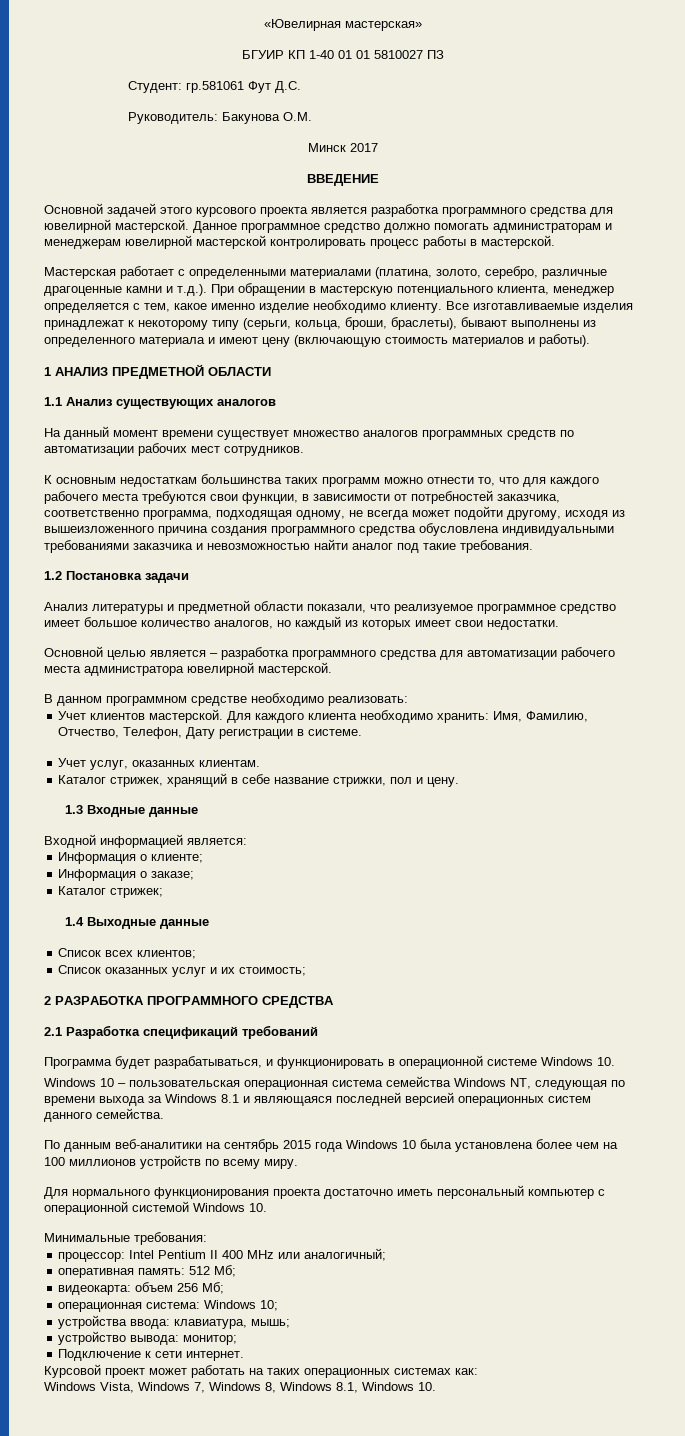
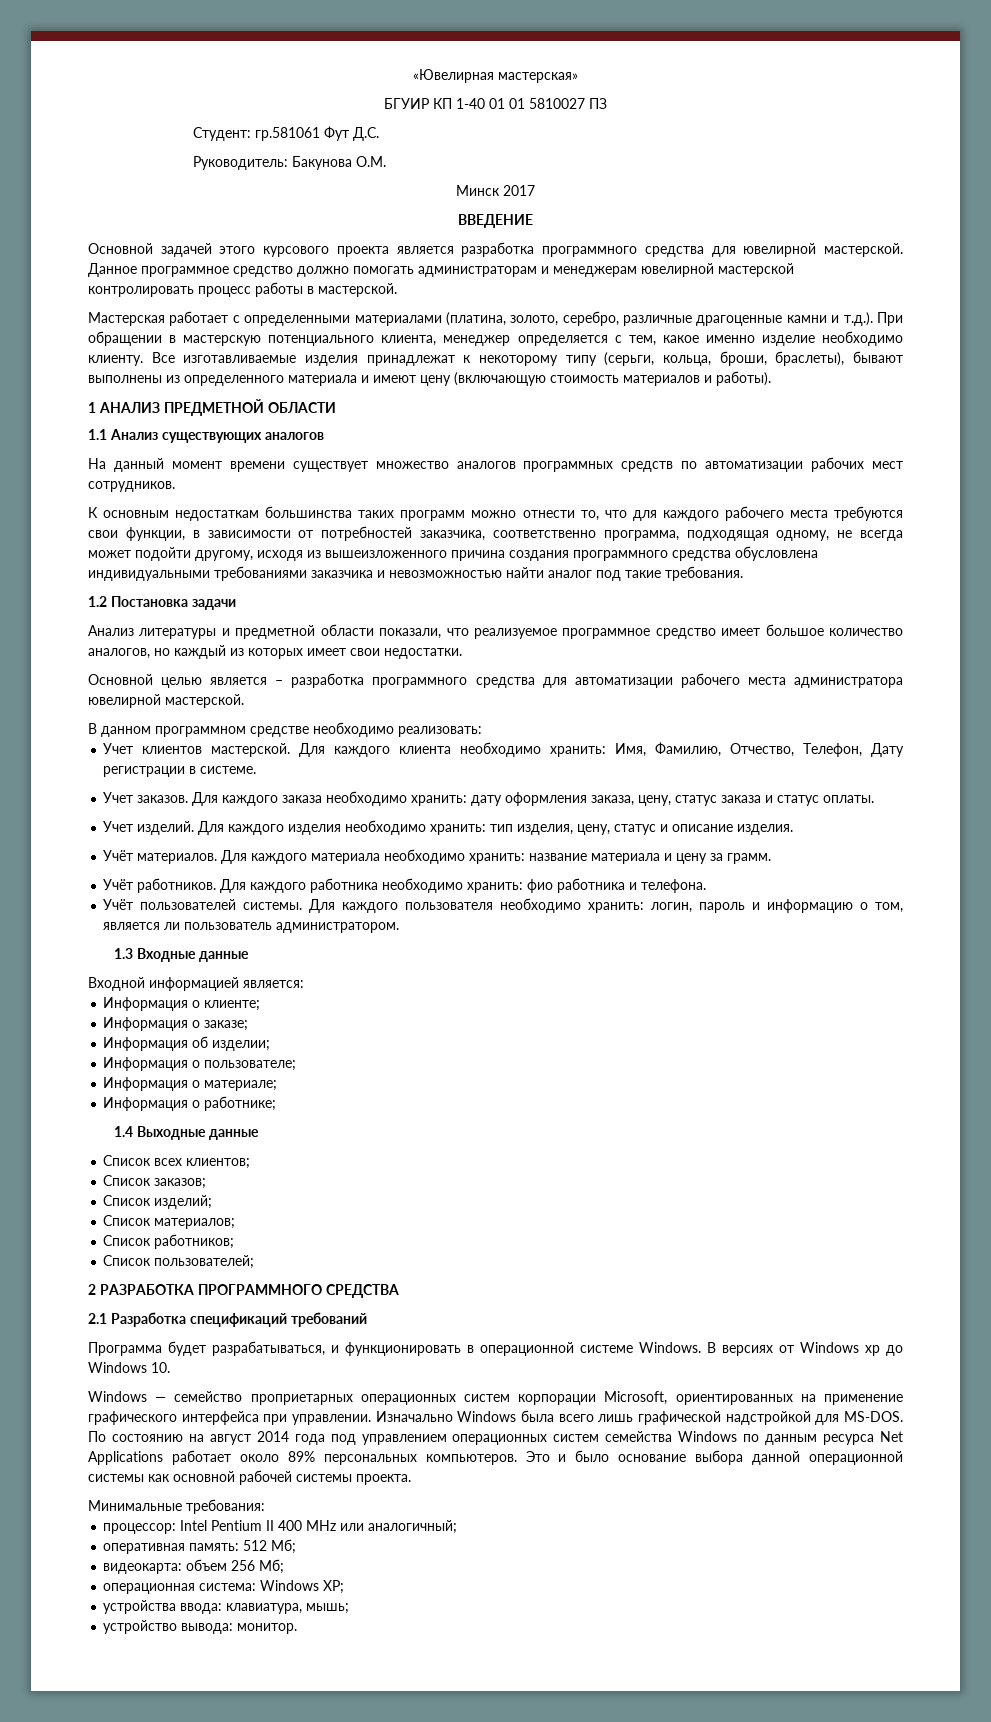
[90,760,261,770] [58,773,460,787] услуг, оказанных клиентам. // Каталог стрижек, хранящий в себе название стрижки, пол и цену. -> [137,791,875,806] [103,820,794,835] [103,849,772,864] [103,878,707,893] [103,898,903,913] [103,922,400,933] заказов. Для каждого заказа необходимо хранить: дату оформления заказа, цену, статус заказа и статус оплаты. // Учет изделий. Для каждого изделия необходимо хранить: тип изделия, цену, статус и описание изделия. // Учёт материалов. Для каждого материала необходимо хранить: название материала и цену за грамм. // Учёт работников. Для каждого работника необходимо хранить: фио работника и телефона. // Учёт пользователей системы. Для каждого пользователя необходимо хранить: логин, пароль и информацию о том, является ли пользователь администратором.
[58,886,164,898] Каталог стрижек; -> [103,1036,271,1051] [103,1057,297,1071] [103,1077,278,1091] [103,1096,277,1111] Информация об изделии; // Информация о пользователе; // Информация о материале; // Информация о работнике;
[105,967,307,977] оказанных услуг и их стоимость; -> [154,1178,207,1189] [103,1195,213,1209] [103,1215,236,1229] [103,1234,235,1249] [103,1255,255,1269] заказов; // Список изделий; // Список материалов; // Список работников; // Список пользователей;
[541,1057,615,1066] [44,1076,625,1090] [44,1092,591,1106] [44,1108,164,1122] [44,1139,618,1152] [44,1155,298,1169] [44,1185,605,1199] [44,1201,267,1215] Windows 10. // Windows 10 – пользовательская операционная система семейства Windows NT, следующая по времени выхода за Windows 8.1 и являющаяся последней версией операционных систем данного семейства. // По данным веб-аналитики на сентябрь 2015 года Windows 10 была установлена более чем на 100 миллионов устройств по всему миру. // Для нормального функционирования проекта достаточно иметь персональный компьютер с операционной системой Windows 10. -> [639,1342,903,1356] [88,1362,170,1373] [88,1391,904,1405] [88,1410,903,1425] [88,1431,903,1445] [88,1450,903,1465] [88,1470,411,1485] Windows. В версиях от Windows xp до Windows 10. // Windows — семейство проприетарных операционных систем корпорации Microsoft, ориентированных на применение графического интерфейса при управлении. Изначально Windows была всего лишь графической надстройкой для MS-DOS. По состоянию на август 2014 года под управлением операционных систем семейства Windows по данным ресурса Net Applications работает около 89% персональных компьютеров. Это и было основание выбора данной операционной системы как основной рабочей системы проекта.
[260,1300,279,1311] 10; -> [323,1580,345,1594] XP;
[183,1335,238,1345] [58,1349,245,1361] [44,1364,478,1378] [44,1382,436,1393] монитор; // Подключение к сети интернет. // Курсовой проект может работать на таких операционных системах как: // Windows Vista, Windows 7, Windows 8, Windows 8.1, Windows 10. -> [237,1623,298,1634] монитор.

